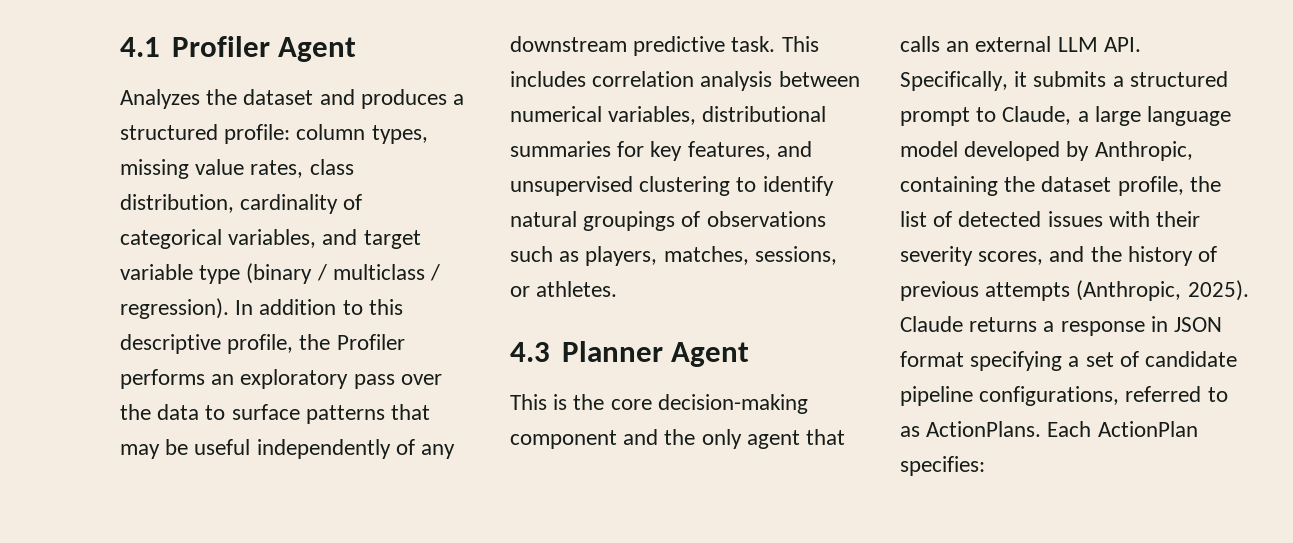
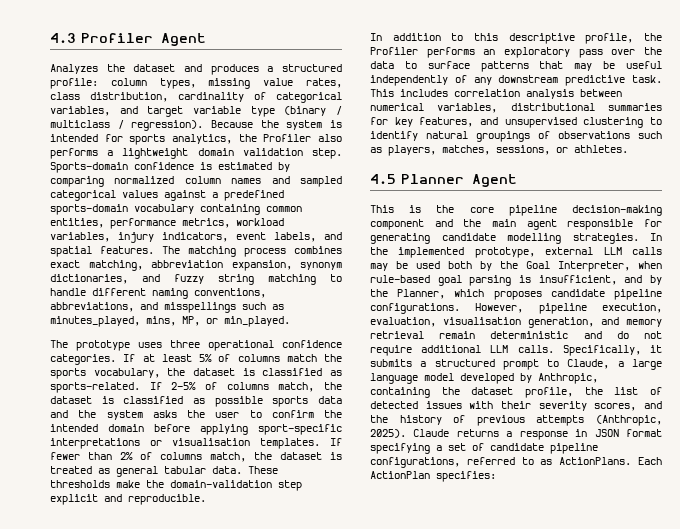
[120,37,160,57] 4.1 -> [50,33,76,43] 4.3
(229, 308) none -> [211,120,342,130] [50,134,342,145] [50,148,342,159] [50,162,290,173] [50,176,342,187] [50,190,284,201] [50,204,302,215] [50,218,284,229] [50,232,342,243] [50,246,342,257] [50,260,342,271] [50,274,342,285] [50,288,266,299] [50,302,284,313] [50,316,290,327] [50,340,342,351] [50,354,342,365] [50,368,342,379] [50,382,342,393] [50,396,342,407] [50,410,342,420] [50,424,342,435] [50,438,342,449] [50,452,342,462] [50,466,278,477] [50,480,302,491] [50,494,206,505] Because the system is intended for sports analytics, the Profiler also performs a lightweight domain validation step. Sports-domain confidence is estimated by comparing normalized column names and sampled categorical values against a predefined sports-domain vocabulary containing common entities, performance metrics, workload variables, injury indicators, event labels, and spatial features. The matching process combines exact matching, abbreviation expansion, synonym dictionaries, and fuzzy string matching to handle different naming conventions, abbreviations, and misspellings such as minutes_played, mins, MP, or min_played. // The prototype uses three operational confidence categories. If at least 5% of columns match the sports vocabulary, the dataset is classified as sports-related. If 2–5% of columns match, the dataset is classified as possible sports data and the system asks the user to confirm the intended domain before applying sport-specific interpretations or visualisation templates. If fewer than 2% of columns match, the dataset is treated as general tabular data. These thresholds make the domain-validation step explicit and reproducible. //
[510,342,550,362] 4.3 -> [370,174,396,184] 4.5
(652, 404) none -> [508,205,557,216] pipeline
[701,429,846,449] [900,36,1141,52] only agent that calls an external LLM API. -> [492,219,662,230] [370,233,662,244] [370,247,662,258] [370,261,662,272] [370,275,662,286] [370,289,662,300] [370,303,662,314] [370,317,662,328] [370,331,662,339] [370,345,554,356] main agent responsible for generating candidate modelling strategies. In the implemented prototype, external LLM calls may be used both by the Goal Interpreter, when rule-based goal parsing is insufficient, and by the Planner, which proposes candidate pipeline configurations. However, pipeline execution, evaluation, visualisation generation, and memory retrieval remain deterministic and do not require additional LLM calls.

